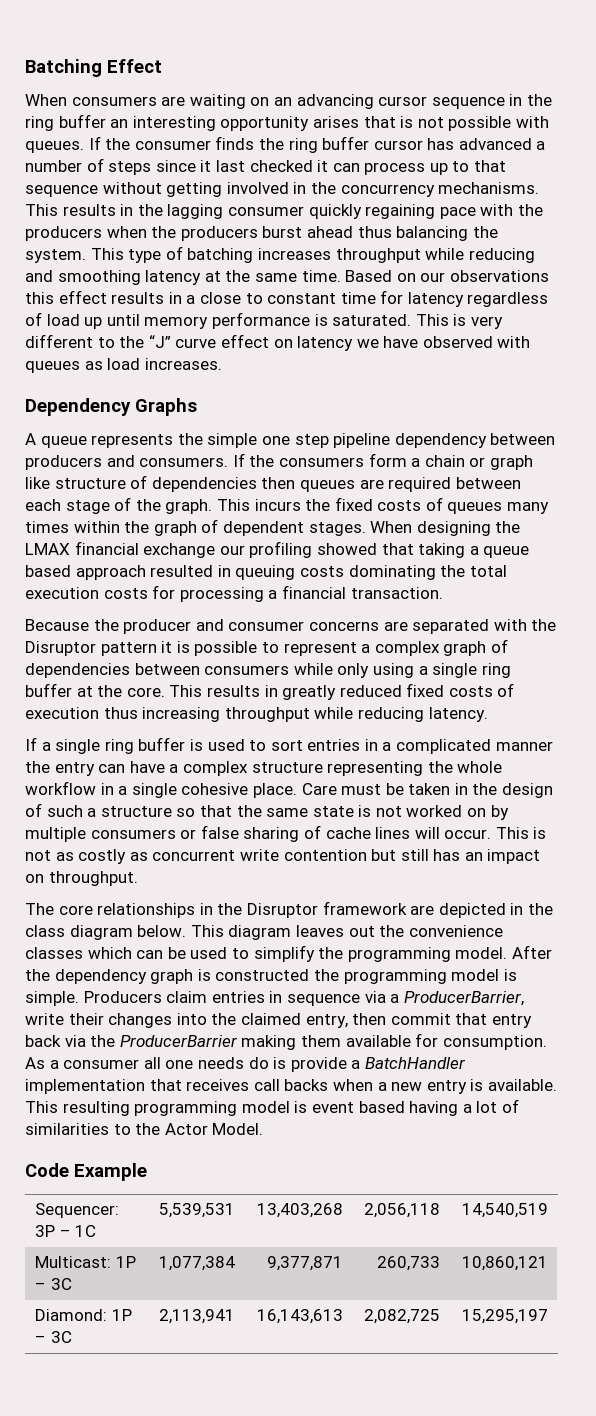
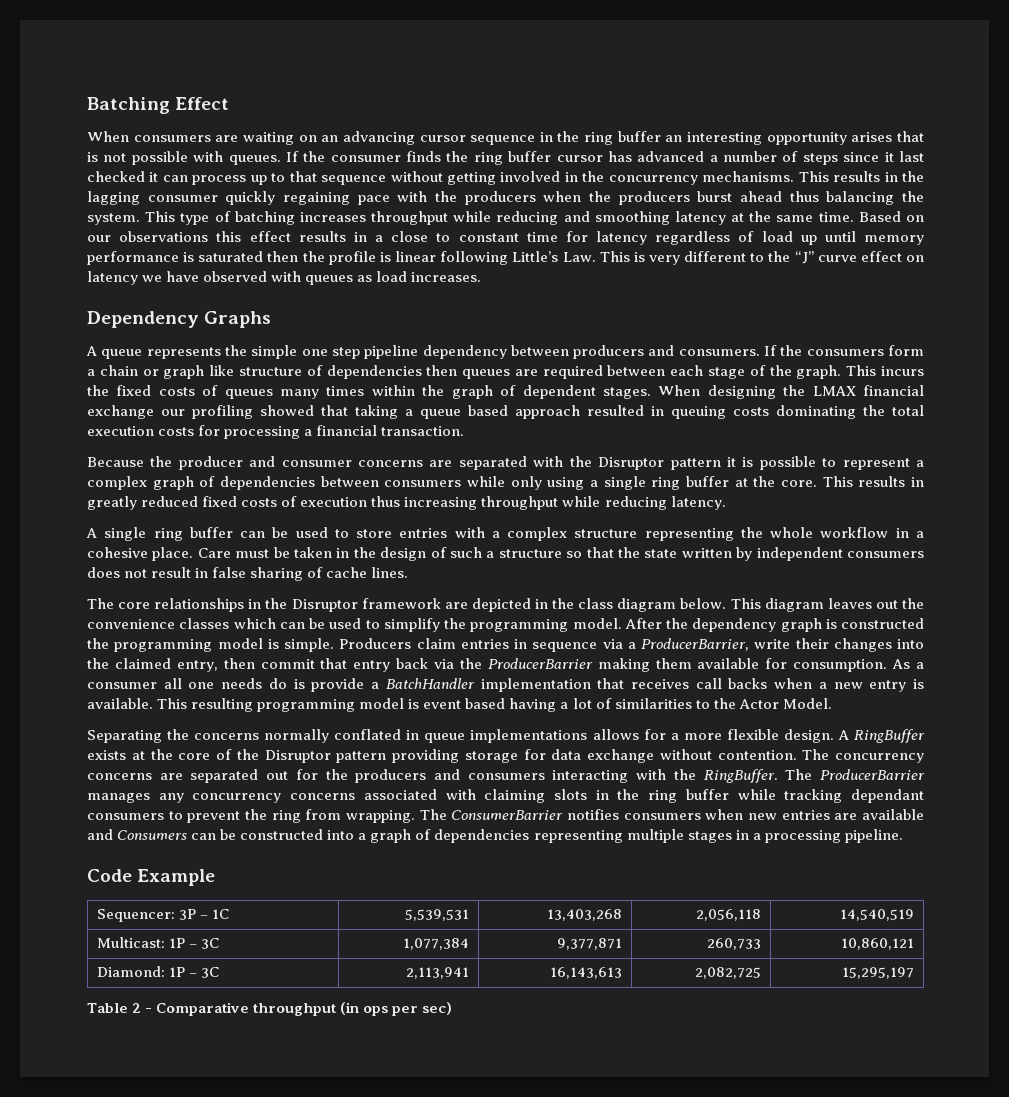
[332,314,412,326] saturated. -> [198,251,596,265] saturated then the profile is linear following Little’s Law.
[25,737,553,754] [25,761,165,776] If a single ring buffer is used to sort entries in a complicated manner the entry can have -> [86,527,485,541] A single ring buffer can be used to store entries with
[131,783,177,798] single -> (925, 534) none
[266,805,509,820] [25,825,547,842] [25,849,541,864] [25,871,138,886] same state is not worked on by multiple consumers or false sharing of cache lines will occur. This is not as costly as concurrent write contention but still has an impact on throughput. -> [644,547,924,561] [87,567,409,581] state written by independent consumers does not result in false sharing of cache lines.
(264, 1129) none -> [87,729,926,743] [87,749,924,763] [87,769,925,783] [87,789,924,803] [87,809,924,823] [87,829,903,843] // Separating the concerns normally conflated in queue implementations allows for a more flexible design. A RingBuffer exists at the core of the Disruptor pattern providing storage for data exchange without contention. The concurrency concerns are separated out for the producers and consumers interacting with the RingBuffer. The ProducerBarrier manages any concurrency concerns associated with claiming slots in the ring buffer while tracking dependant consumers to prevent the ring from wrapping. The ConsumerBarrier notifies consumers when new entries are available and Consumers can be constructed into a graph of dependencies representing multiple stages in a processing pipeline.
(548, 1316) none -> [87,1002,453,1016] // Table 2 - Comparative throughput (in ops per sec)

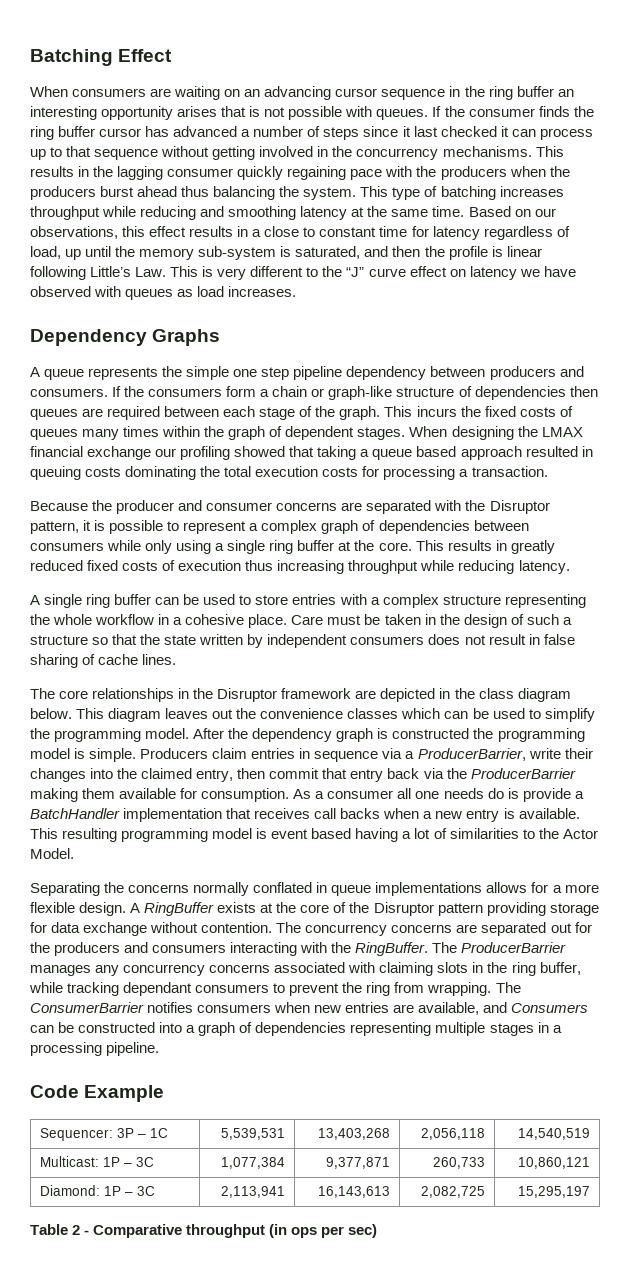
[119,231,209,242] observations -> [30,226,118,239] observations,
[761,231,793,242] load -> [30,246,61,259] load,
[863,235,924,245] [87,251,264,265] memory performance is saturated -> [115,246,389,260] the memory sub-system is saturated, and
[163,365,235,379] graph like -> [328,386,393,400] graph-like
[316,425,378,436] financial -> (469, 473) none
[670,458,721,470] pattern -> [30,521,79,534] pattern,
[685,789,729,800] buffer -> [539,962,581,975] buffer,
[861,809,924,820] available -> [418,1002,480,1015] available,

